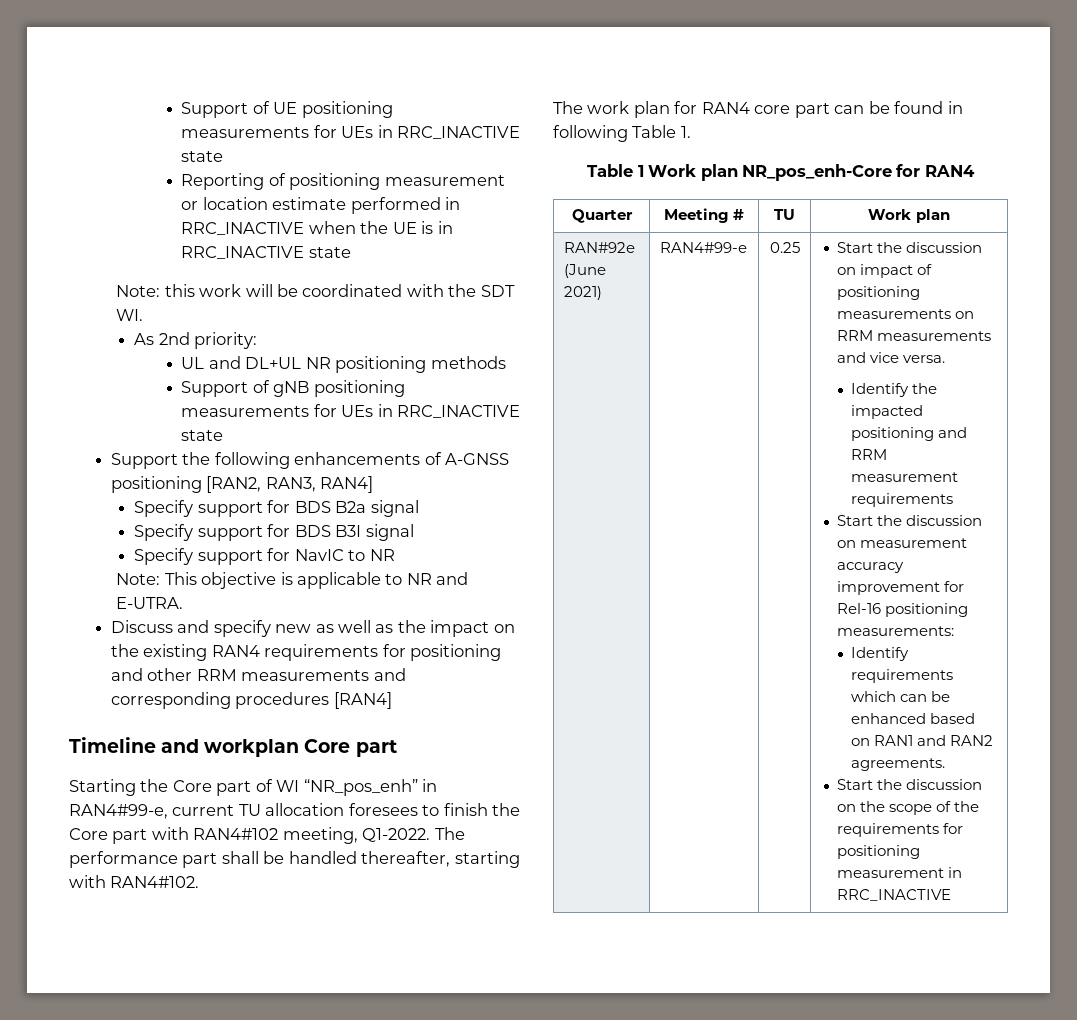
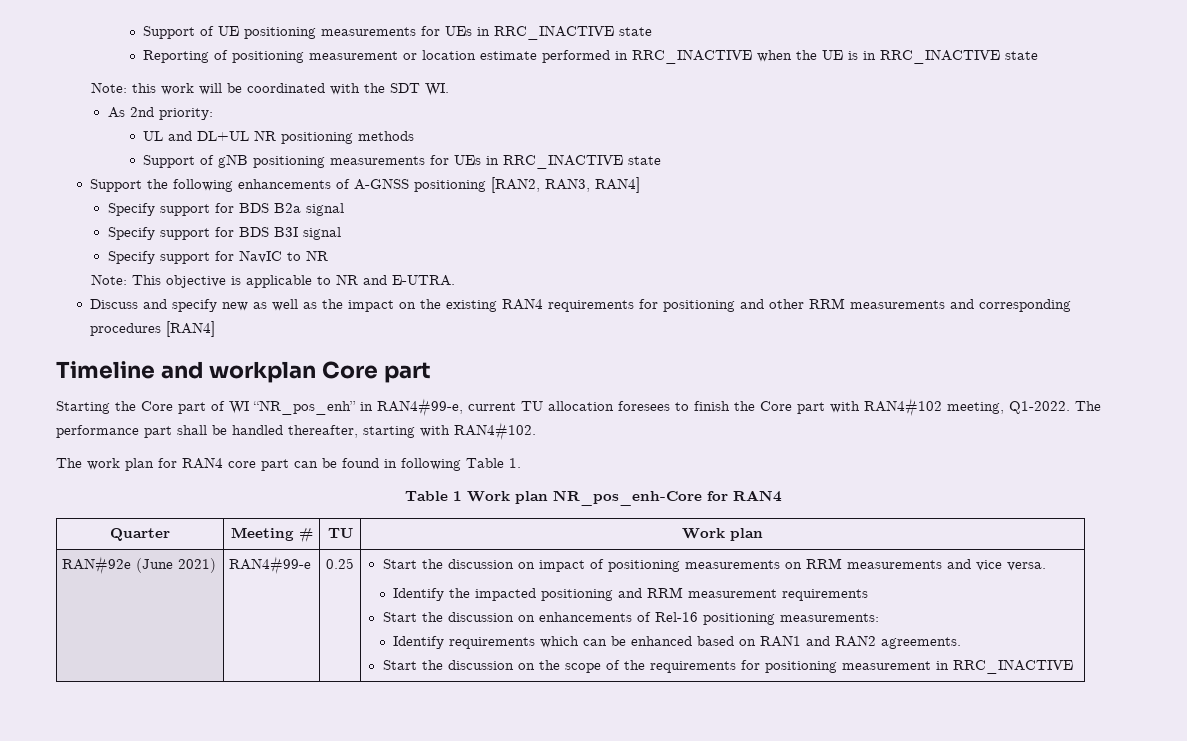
[860,538,968,548] [837,562,905,573] [837,581,965,595] measurement accuracy improvement for -> [538,612,651,622] enhancements of

